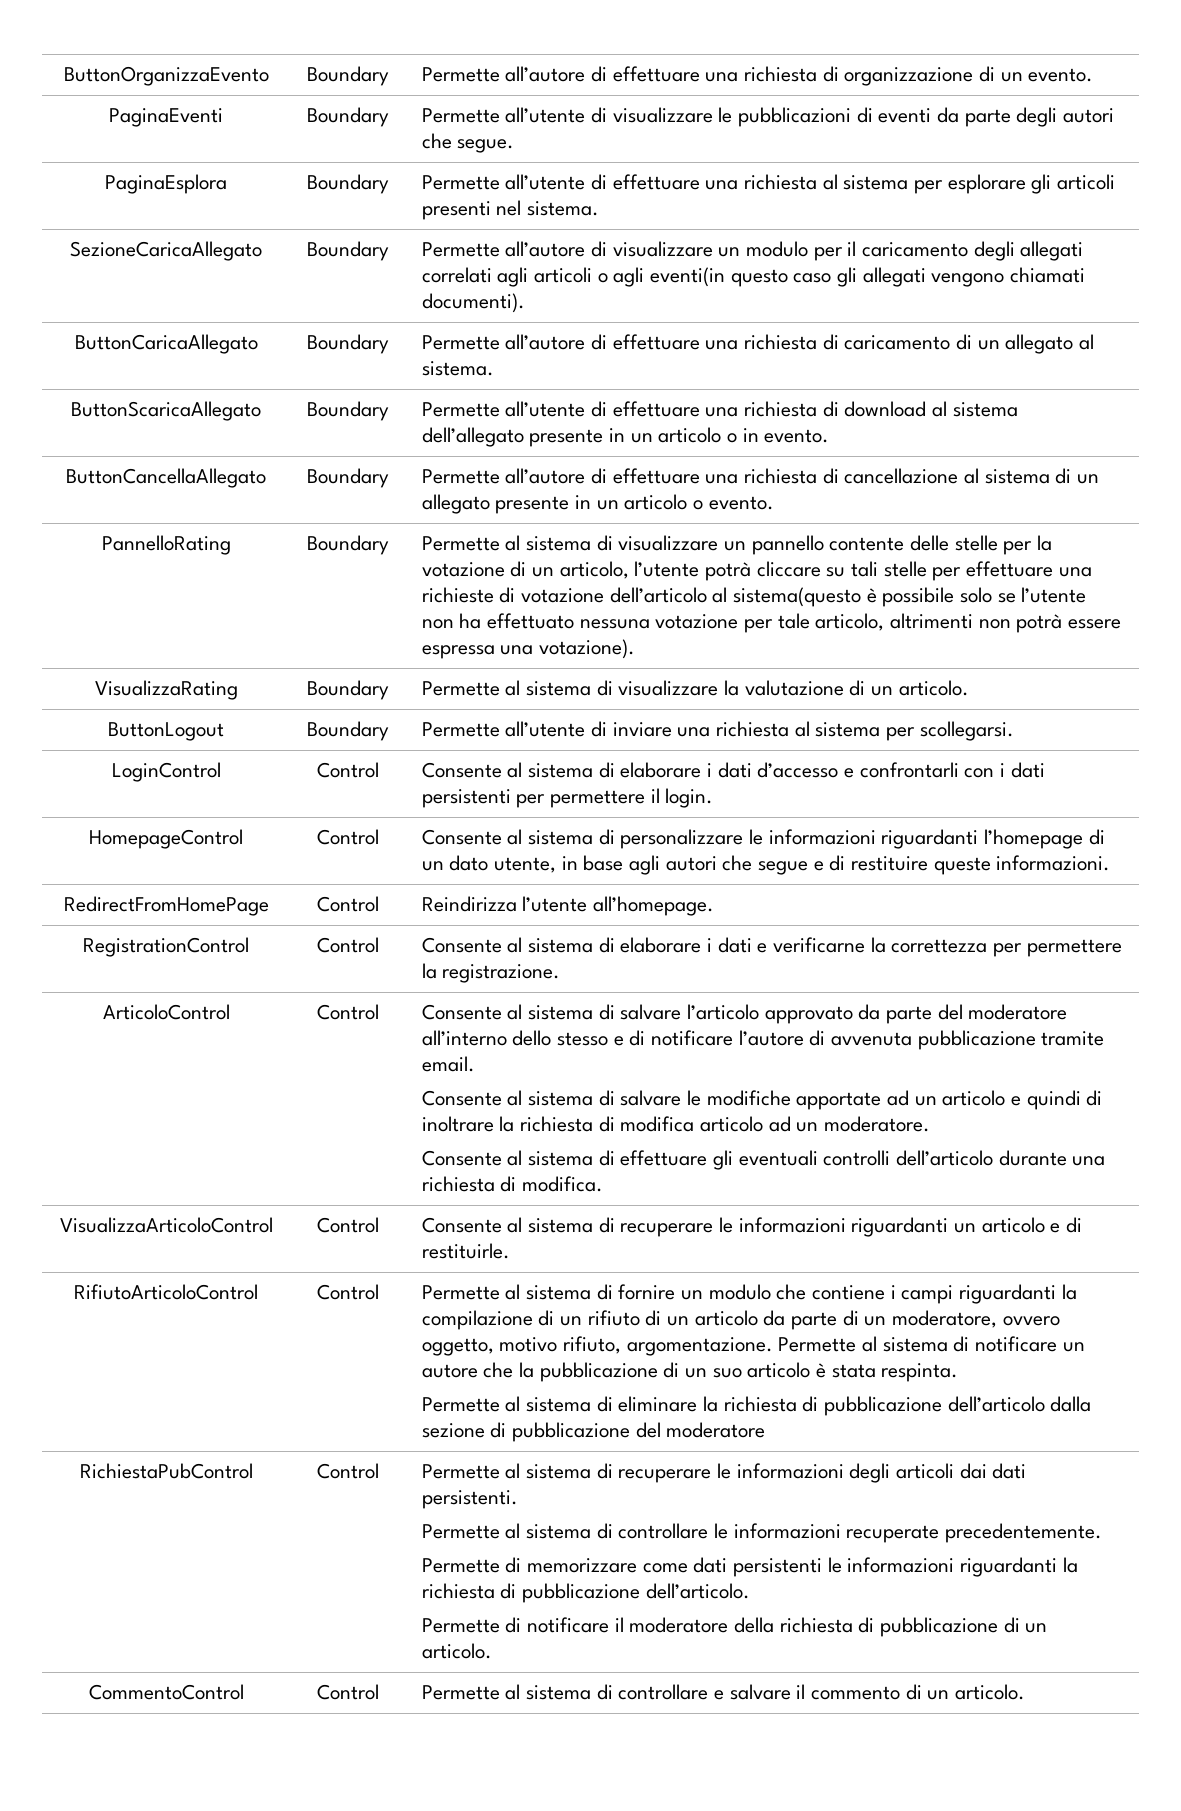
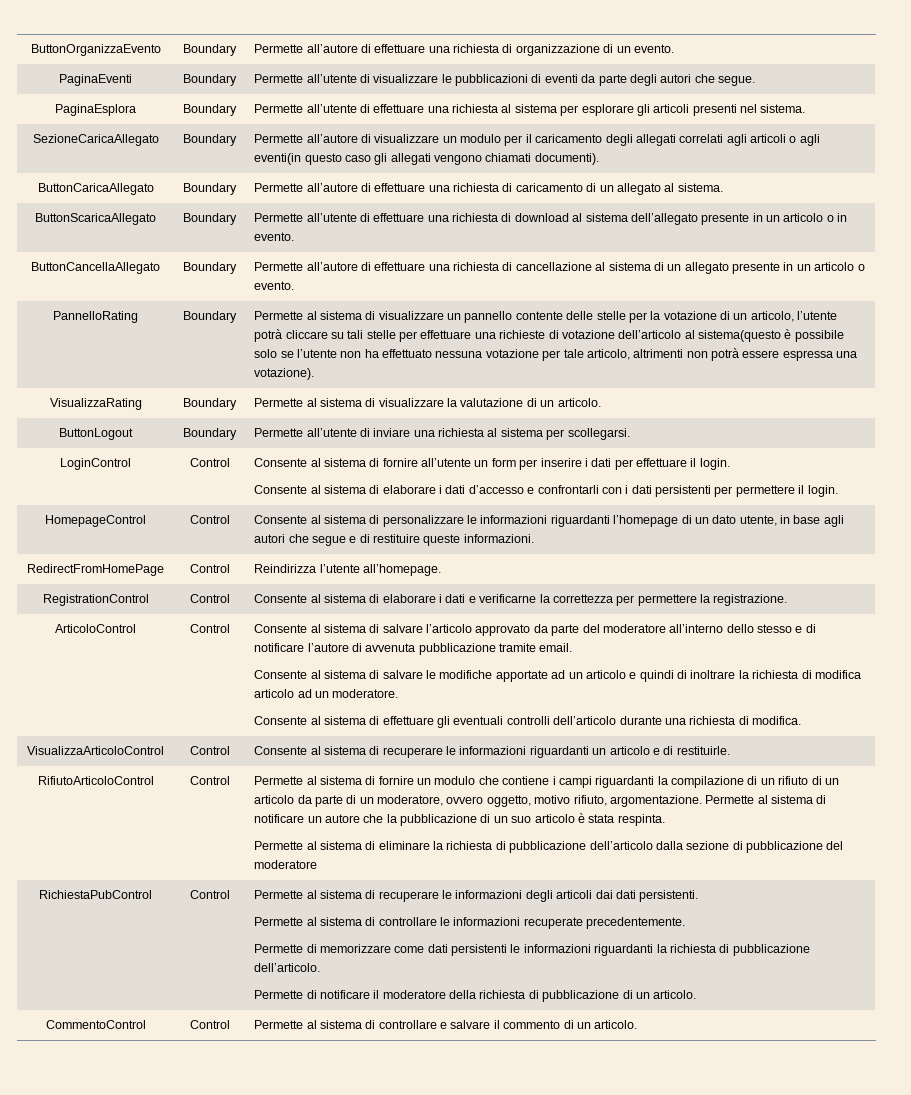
(615, 770) none -> [382,458,730,470] [254,485,380,494] fornire all’utente un form per inserire i dati per effettuare il login. // Consente al sistema di

